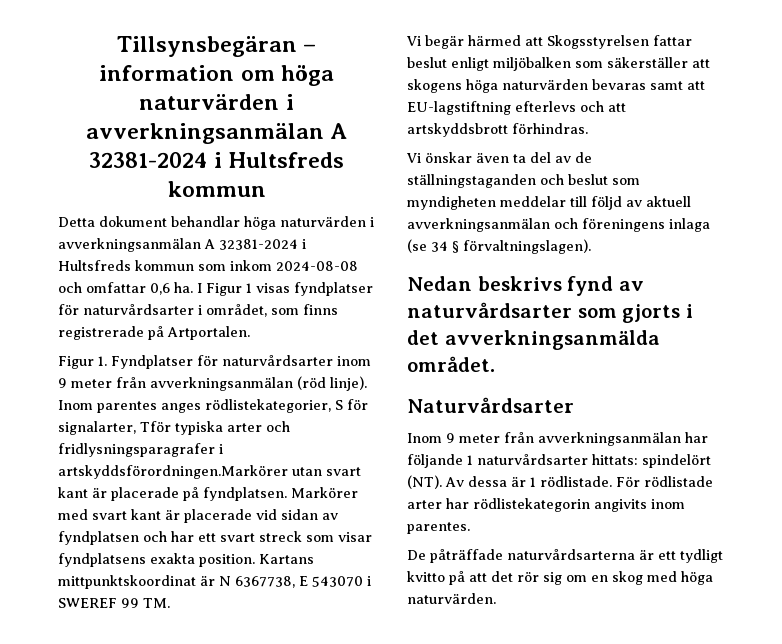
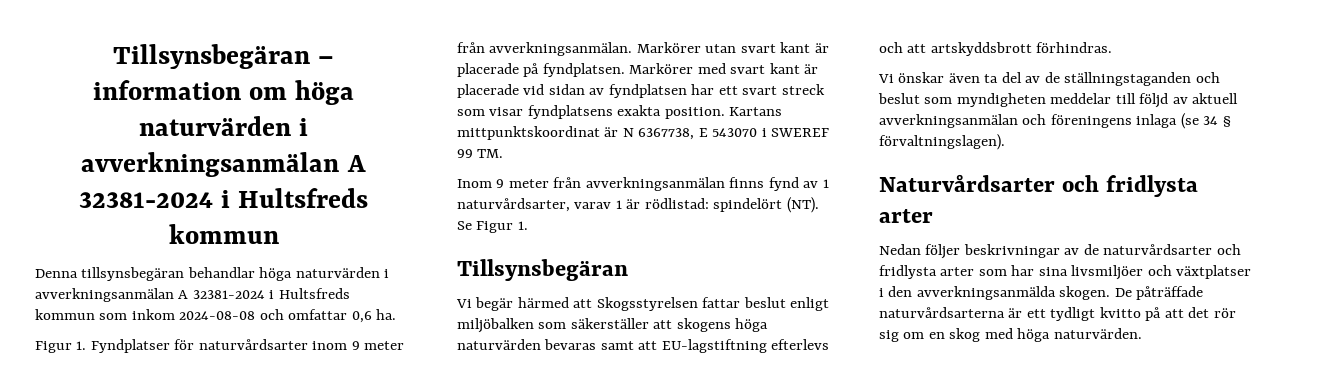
[58,216,167,227] Detta dokument -> [35,267,185,281] Denna tillsynsbegäran
[197,282,373,296] [58,304,338,317] [58,326,250,340] I Figur 1 visas fyndplatser för naturvårdsarter i området, som finns registrerade på Artportalen. -> (397, 314) none
[150,376,367,391] [58,399,368,413] [58,421,290,435] [58,443,223,457] [58,465,288,479] avverkningsanmälan (röd linje). Inom parentes anges rödlistekategorier, S för signalarter, Tför typiska arter och fridlysningsparagrafer i artskyddsförordningen.Markörer -> [489,42,701,56] avverkningsanmälan. Markörer
[143,531,167,542] och -> (687, 91) none
(170, 603) none -> [457,177,829,191] [457,197,819,213] [457,221,528,233] [457,259,628,281] // Inom 9 meter från avverkningsanmälan finns fynd av 1 naturvårdsarter, varav 1 är rödlistad: spindelört (NT). Se Figur 1. // Tillsynsbegäran
[407,276,644,296] [407,302,693,323] [407,330,660,350] [407,356,495,372] [407,397,574,413] [407,432,708,446] [407,454,711,468] [407,475,713,489] [407,498,685,512] [407,522,470,534] Nedan beskrivs fynd av naturvårdsarter som gjorts i det avverkningsanmälda området. // Naturvårdsarter // Inom 9 meter från avverkningsanmälan har följande 1 naturvårdsarter hittats: spindelört (NT). Av dessa är 1 rödlistade. För rödlistade arter har rödlistekategorin angivits inom parentes. // -> [879,174,1199,197] [879,209,933,223] [879,244,1241,259] [879,265,1252,280] [879,286,1111,300] Naturvårdsarter och fridlysta arter // Nedan följer beskrivningar av de naturvårdsarter och fridlysta arter som har sina livsmiljöer och växtplatser i den avverkningsanmälda skogen.

